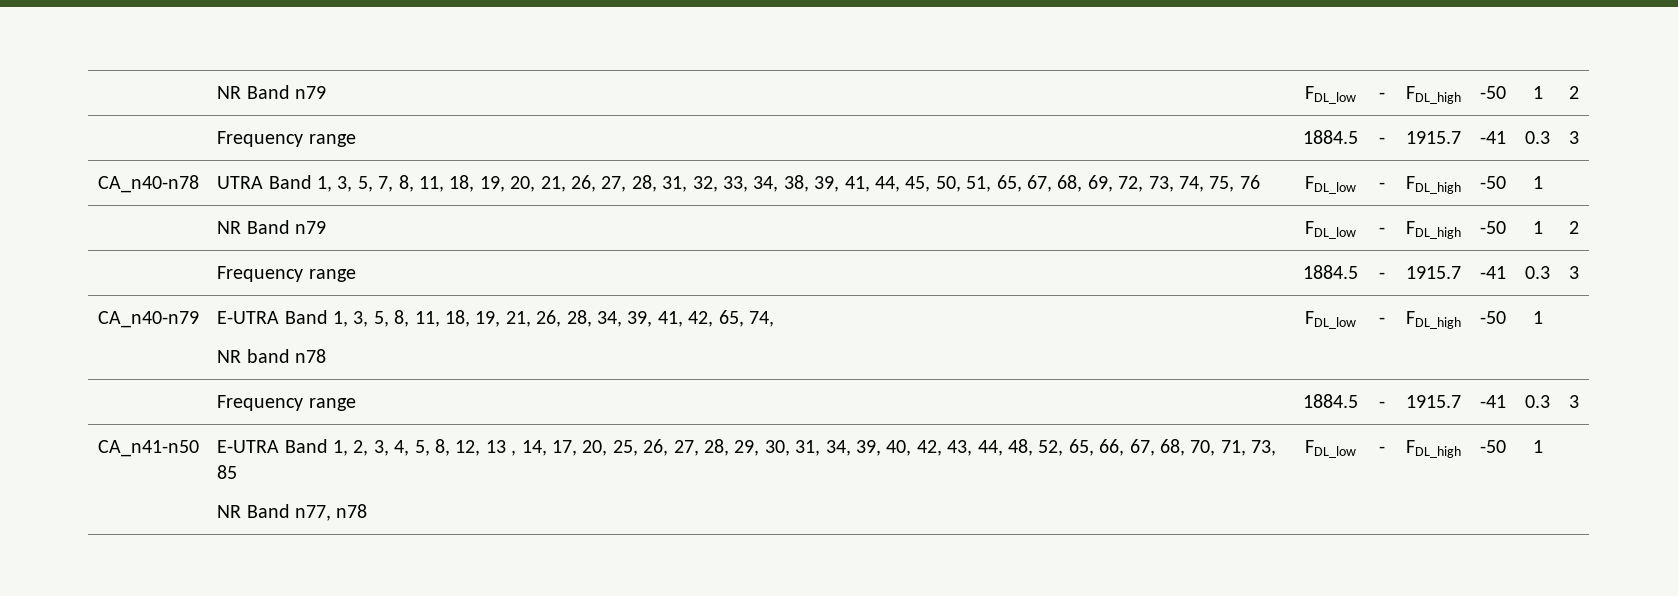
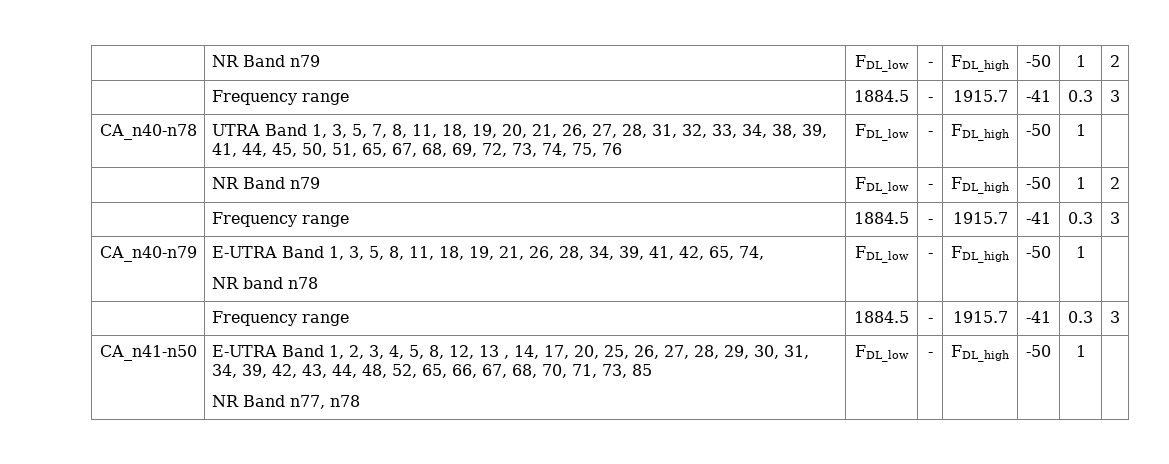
[886,440,912,456] 40, -> (267, 371) none

